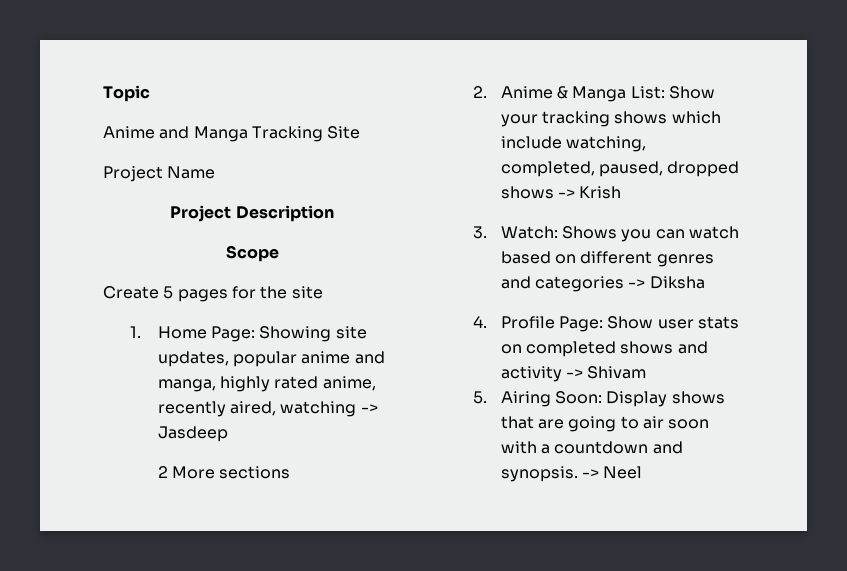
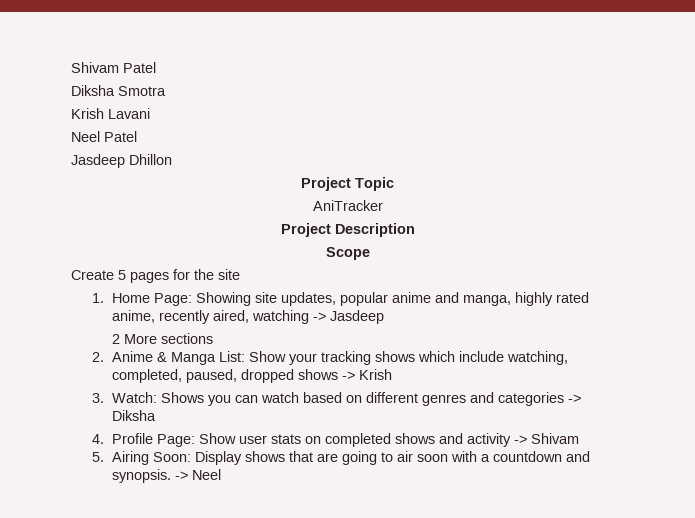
[103,85,150,102] [103,126,361,142] [103,166,216,182] Topic // Anime and Manga Tracking Site // Project Name -> [71,62,156,73] [71,85,166,96] [71,108,150,119] [71,131,137,142] [71,154,172,168] [301,177,394,191] [312,200,383,211] Shivam Patel // Diksha Smotra // Krish Lavani // Neel Patel // Jasdeep Dhillon // Project Topic // AniTracker

